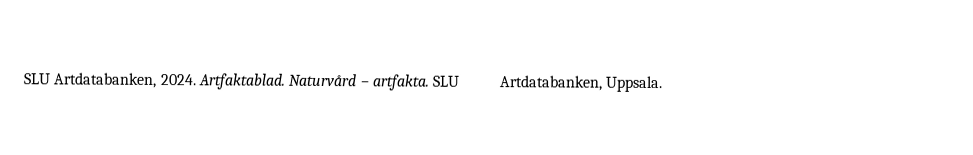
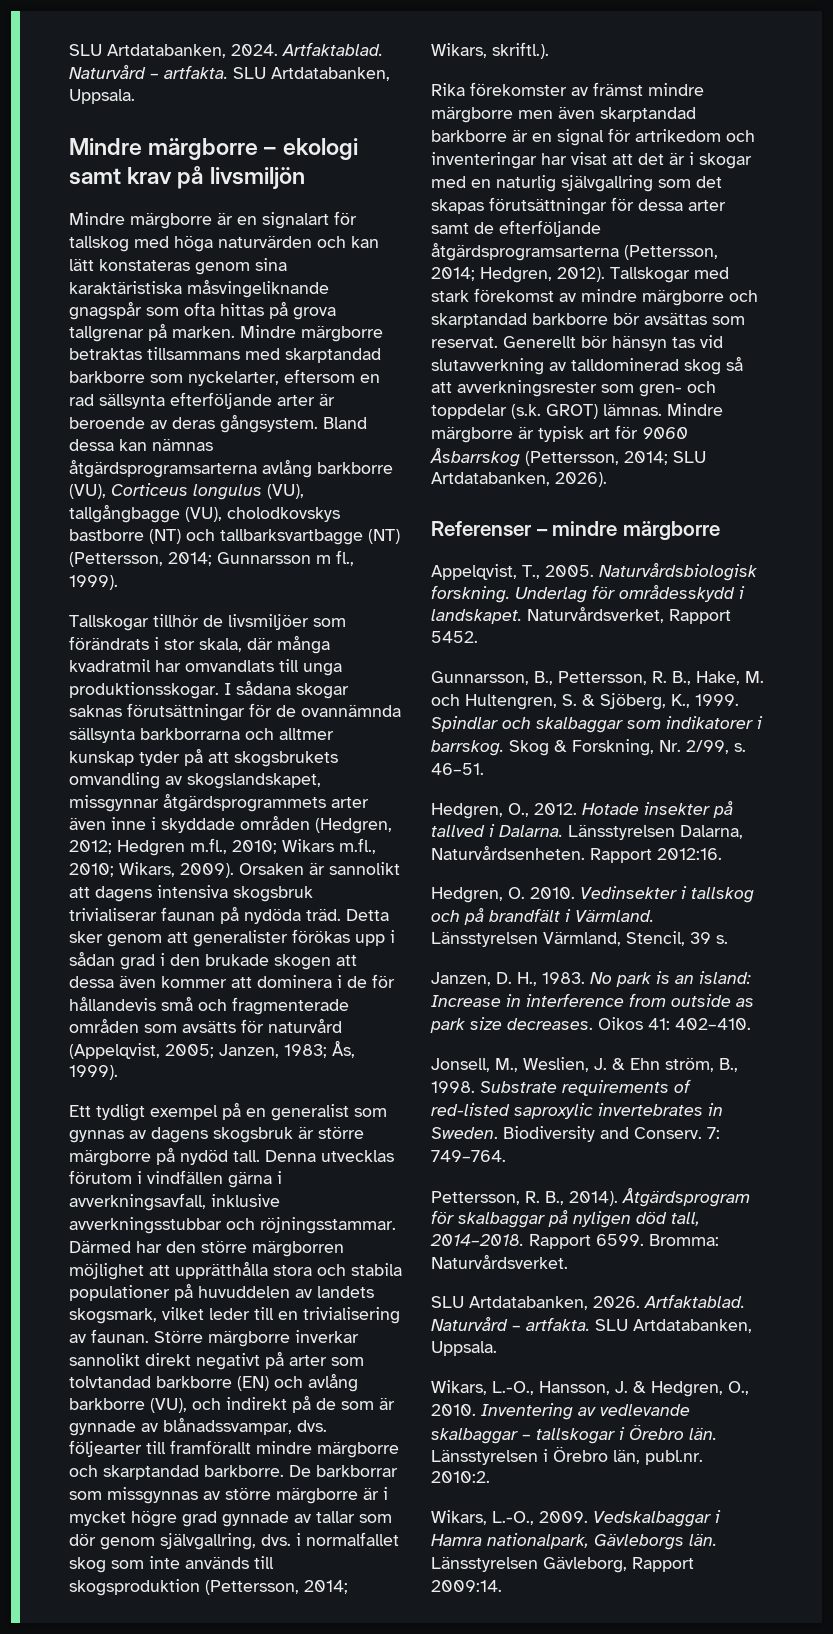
(664, 84) none -> [69,138,358,160] [69,166,305,189] [69,211,357,229] [69,235,379,252] [69,258,287,275] [69,279,329,298] [69,301,336,320] [69,323,383,342] [69,347,381,363] [69,369,380,386] [69,392,335,409] [69,414,367,433] [69,438,213,451] [69,459,393,478] [69,483,304,500] [69,504,340,523] [69,529,400,545] [69,550,354,567] [69,575,118,590] [69,614,346,631] [69,635,330,654] [69,659,342,676] [69,680,349,699] [69,703,401,721] [69,727,334,743] [69,748,338,767] [69,772,321,789] [69,793,369,812] [69,815,392,834] [69,838,376,856] [69,862,400,878] [69,885,313,902] [69,906,389,924] [69,929,395,947] [69,951,357,970] [69,974,395,988] [69,996,349,1015] [69,1018,342,1033] [69,1040,355,1059] [69,1065,118,1080] [69,1102,387,1121] [69,1126,364,1143] [69,1147,394,1166] [69,1170,282,1188] [69,1193,280,1211] [69,1217,396,1234] [69,1240,344,1257] [69,1261,402,1280] [69,1283,374,1301] [69,1307,400,1324] [69,1329,359,1347] [69,1351,364,1370] [69,1373,358,1392] [69,1395,395,1413] [69,1417,327,1436] [69,1440,399,1458] [69,1465,398,1480] [69,1487,388,1504] [69,1510,392,1527] [69,1532,399,1550] [69,1556,274,1573] [69,1579,348,1596] [431,42,549,59] [431,82,704,96] [431,106,696,123] [431,128,755,146] [431,152,752,169] [431,175,722,192] [431,197,726,215] [431,220,601,237] [431,242,718,261] [431,267,729,283] [431,288,758,306] [431,312,745,328] [431,335,723,351] [431,356,743,375] [431,380,716,397] [431,403,723,419] [431,425,688,443] [430,447,706,467] [431,472,607,487] [431,521,720,540] [431,562,757,581] [431,584,745,603] [431,606,731,624] [431,631,478,643] [431,671,764,685] [431,693,739,710] [431,716,763,733] [431,739,746,756] [431,763,484,775] [431,800,733,819] [431,824,743,840] [431,845,722,863] [431,886,754,903] [431,907,654,925] [431,931,728,947] [431,971,751,987] [431,993,754,1007] [430,1017,751,1033] [431,1057,738,1072] [431,1079,691,1096] [431,1103,723,1119] [431,1126,720,1142] [431,1150,506,1162] [431,1187,750,1207] [431,1209,700,1228] [430,1234,719,1249] [431,1254,568,1269] [431,1294,745,1310] [431,1316,752,1333] [431,1341,497,1356] [431,1380,749,1397] [431,1403,690,1420] [431,1424,717,1444] [431,1446,703,1465] [431,1471,490,1483] [431,1510,721,1527] [431,1533,717,1550] [431,1556,694,1573] [431,1580,502,1592] // Mindre märgborre – ekologi samt krav på livsmiljön // Mindre märgborre är en signalart för tallskog med höga naturvärden och kan lätt konstateras genom sina karaktäristiska måsvingeliknande gnagspår som ofta hittas på grova tallgrenar på marken. Mindre märgborre betraktas tillsammans med skarptandad barkborre som nyckelarter, eftersom en rad sällsynta efterföljande arter är beroende av deras gångsystem. Bland dessa kan nämnas åtgärdsprogramsarterna avlång barkborre (VU), Corticeus longulus (VU), tallgångbagge (VU), cholodkovskys bastborre (NT) och tallbarksvartbagge (NT) (Pettersson, 2014; Gunnarsson m fl., 1999). // Tallskogar tillhör de livsmiljöer som förändrats i stor skala, där många kvadratmil har omvandlats till unga produktionsskogar. I sådana skogar saknas förutsättningar för de ovannämnda sällsynta barkborrarna och alltmer kunskap tyder på att skogsbrukets omvandling av skogslandskapet, missgynnar åtgärdsprogrammets arter även inne i skyddade områden (Hedgren, 2012; Hedgren m.fl., 2010; Wikars m.fl., 2010; Wikars, 2009). Orsaken är sannolikt att dagens intensiva skogsbruk trivialiserar faunan på nydöda träd. Detta sker genom att generalister förökas upp i sådan grad i den brukade skogen att dessa även kommer att dominera i de för hållandevis små och fragmenterade områden som avsätts för naturvård (Appelqvist, 2005; Janzen, 1983; Ås, 1999). // Ett tydligt exempel på en generalist som gynnas av dagens skogsbruk är större märgborre på nydöd tall. Denna utvecklas förutom i vindfällen gärna i avverkningsavfall, inklusive avverkningsstubbar och röjningsstammar. Därmed har den större märgborren möjlighet att upprätthålla stora och stabila populationer på huvuddelen av landets skogsmark, vilket leder till en trivialisering av faunan. Större märgborre inverkar sannolikt direkt negativt på arter som tolvtandad barkborre (EN) och avlång barkborre (VU), och indirekt på de som är gynnade av blånadssvampar, dvs. följearter till framförallt mindre märgborre och skarptandad barkborre. De barkborrar som missgynnas av större märgborre är i mycket högre grad gynnade av tallar som dör genom självgallring, dvs. i normalfallet skog som inte används till skogsproduktion (Pettersson, 2014; Wikars, skriftl.). // Rika förekomster av främst mindre märgborre men även skarptandad barkborre är en signal för artrikedom och inventeringar har visat att det är i skogar med en naturlig självgallring som det skapas förutsättningar för dessa arter samt de efterföljande åtgärdsprogramsarterna (Pettersson, 2014; Hedgren, 2012). Tallskogar med stark förekomst av mindre märgborre och skarptandad barkborre bör avsättas som reservat. Generellt bör hänsyn tas vid slutavverkning av talldominerad skog så att avverkningsrester som gren- och toppdelar (s.k. GROT) lämnas. Mindre märgborre är typisk art för 9060 Åsbarrskog (Pettersson, 2014; SLU Artdatabanken, 2026). // Referenser – mindre märgborre // Appelqvist, T., 2005. Naturvårdsbiologisk forskning. Underlag för områdesskydd i landskapet. Naturvårdsverket, Rapport 5452. // Gunnarsson, B., Pettersson, R. B., Hake, M. och Hultengren, S. & Sjöberg, K., 1999. Spindlar och skalbaggar som indikatorer i barrskog. Skog & Forskning, Nr. 2/99, s. 46–51. // Hedgren, O., 2012. Hotade insekter på tallved i Dalarna. Länsstyrelsen Dalarna, Naturvårdsenheten. Rapport 2012:16. // Hedgren, O. 2010. Vedinsekter i tallskog och på brandfält i Värmland. Länsstyrelsen Värmland, Stencil, 39 s. // Janzen, D. H., 1983. No park is an island: Increase in interference from outside as park size decreases. Oikos 41: 402–410. // Jonsell, M., Weslien, J. & Ehn ström, B., 1998. Substrate requirements of red-listed saproxylic invertebrates in Sweden. Biodiversity and Conserv. 7: 749–764. // Pettersson, R. B., 2014). Åtgärdsprogram för skalbaggar på nyligen död tall, 2014–2018. Rapport 6599. Bromma: Naturvårdsverket. // SLU Artdatabanken, 2026. Artfaktablad. Naturvård – artfakta. SLU Artdatabanken, Uppsala. // Wikars, L.-O., Hansson, J. & Hedgren, O., 2010. Inventering av vedlevande skalbaggar – tallskogar i Örebro län. Länsstyrelsen i Örebro län, publ.nr. 2010:2. // Wikars, L.-O., 2009. Vedskalbaggar i Hamra nationalpark, Gävleborgs län. Länsstyrelsen Gävleborg, Rapport 2009:14.

